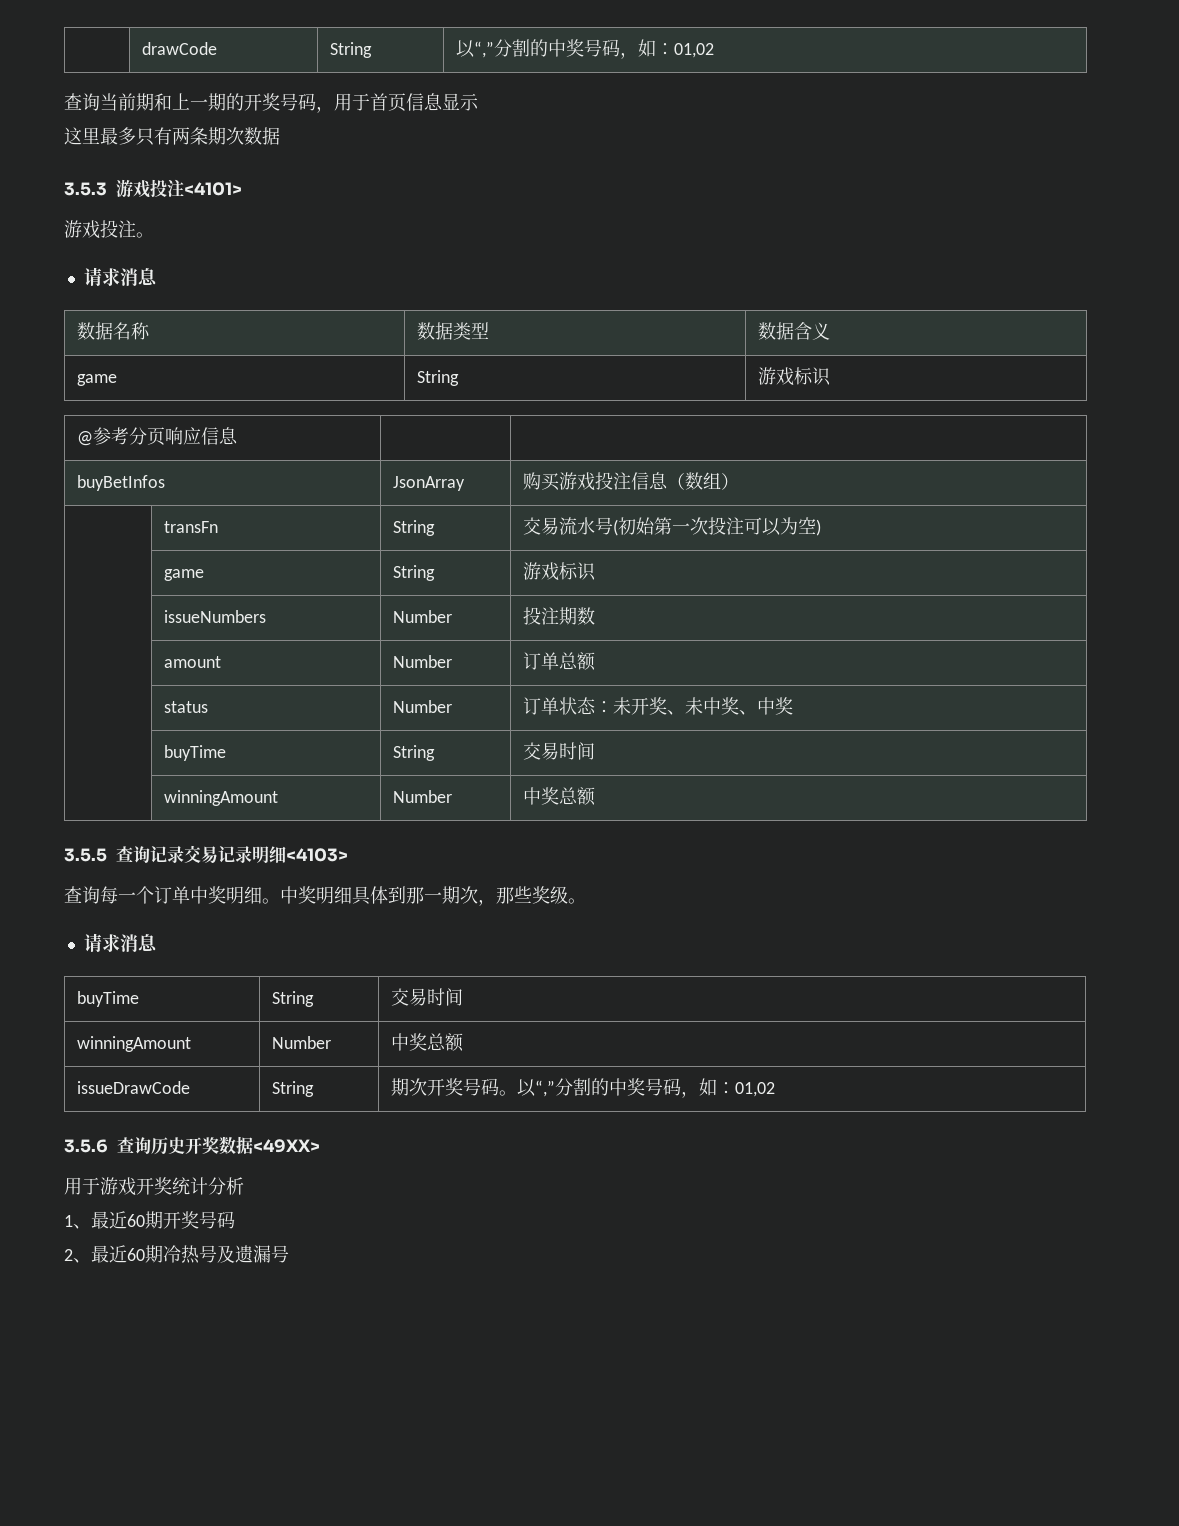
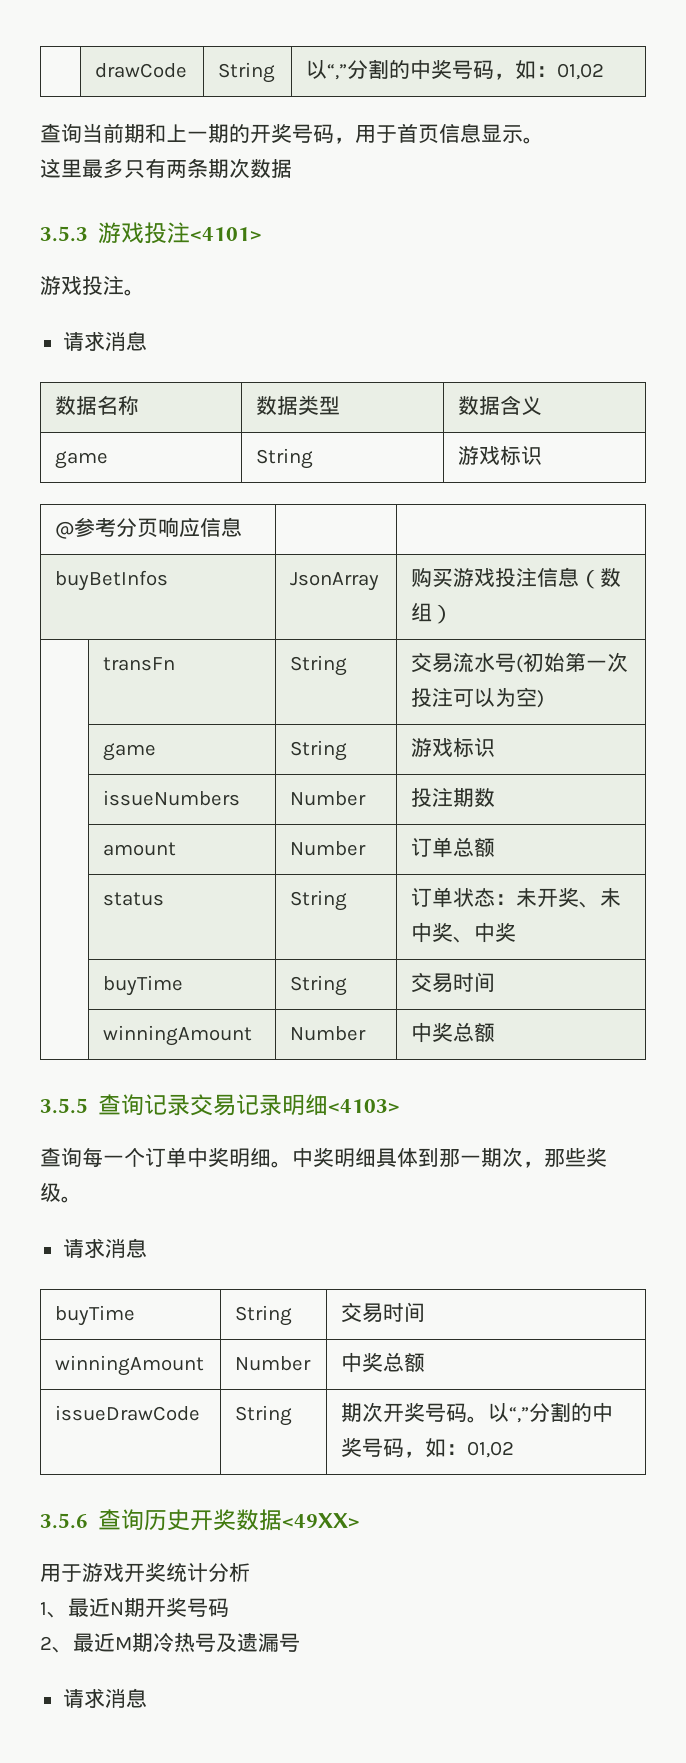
(479, 102) none -> [523,137,544,144] 。
[393,700,453,713] Number -> [290,890,348,911] String
[127,1214,145,1227] 60 -> [110,1602,124,1615] N
[127,1248,145,1261] 60 -> [115,1637,132,1650] M
(289, 1254) none -> [62,1688,147,1708] // 请求消息

